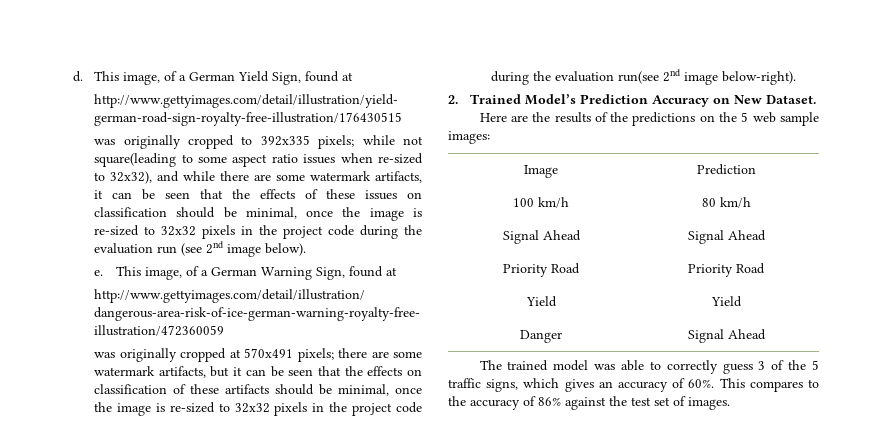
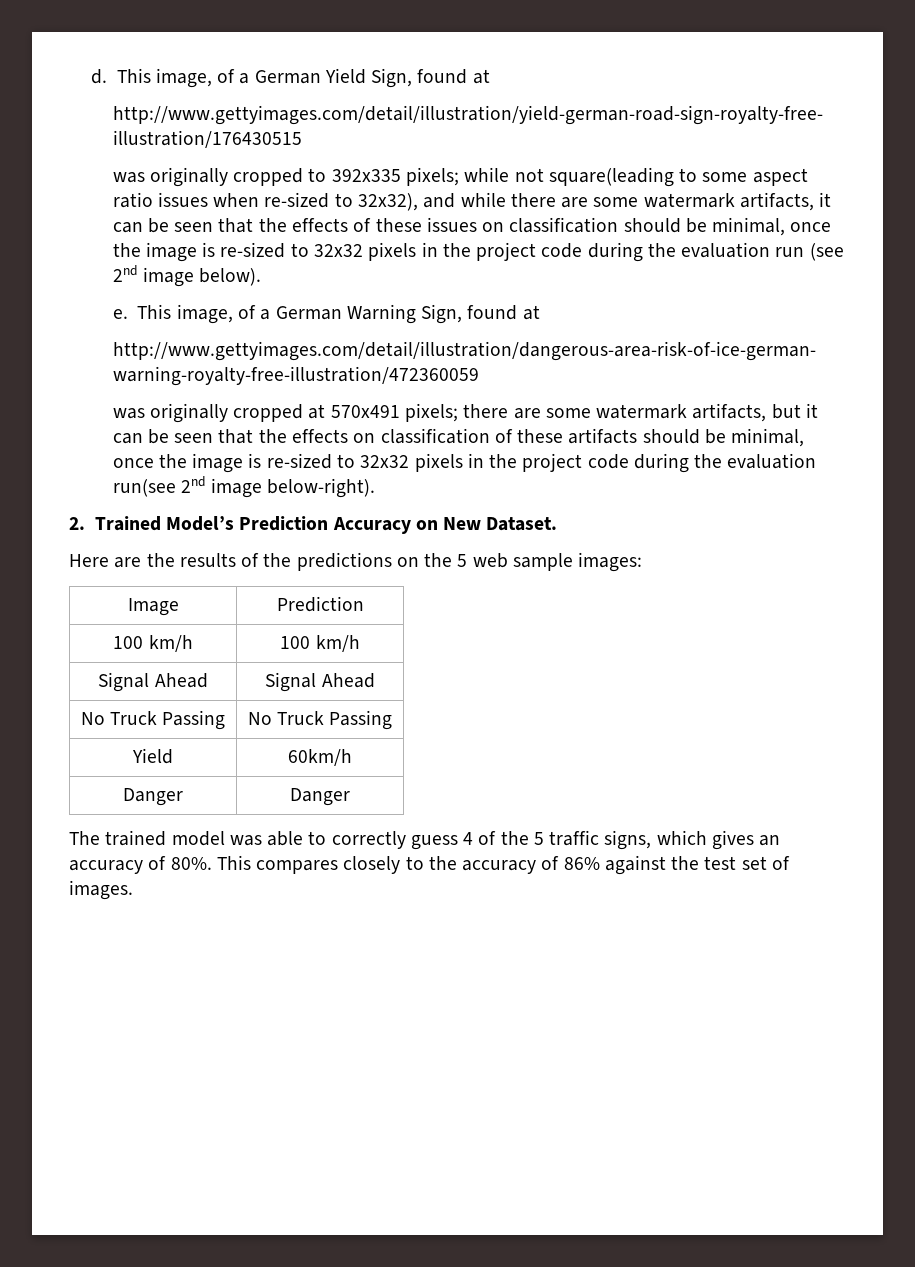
[701,198,716,207] 80 -> [280,636,311,649] 100
[503,263,580,277] [688,263,765,277] Priority Road | Priority Road -> [80,710,226,730] [247,710,393,730] No Truck Passing | No Truck Passing
[710,296,742,307] Yield -> [288,749,352,766] 60km/h
[687,329,766,343] Signal Ahead -> [290,788,350,806] Danger
[758,361,766,370] 3 -> [463,832,474,845] 4
[688,379,715,388] 60%. -> [170,857,212,870] 80%.
(803, 386) none -> [343,856,401,874] closely

